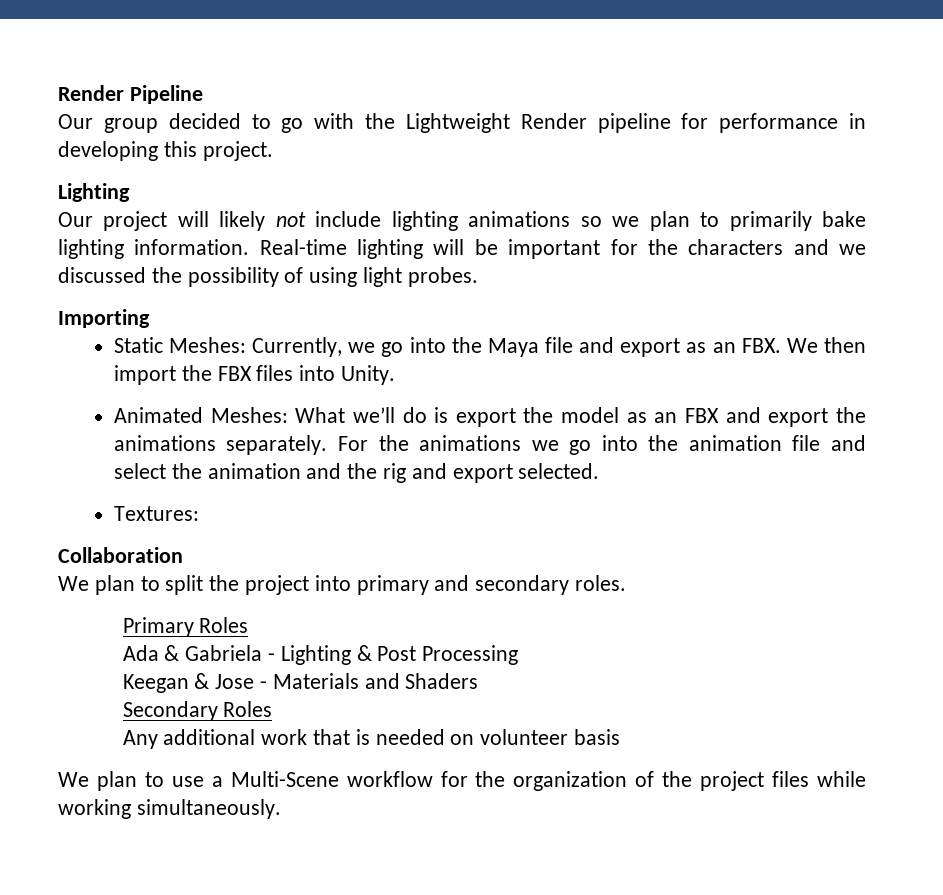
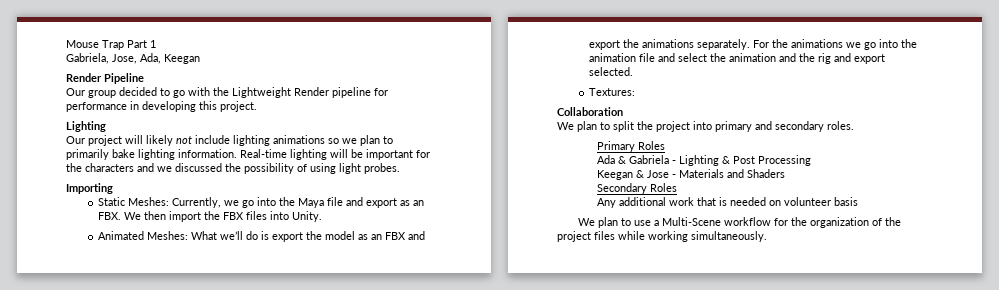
(58, 93) none -> [66,40,156,50] [66,53,200,64] Mouse Trap Part 1 // Gabriela, Jose, Ada, Keegan //

